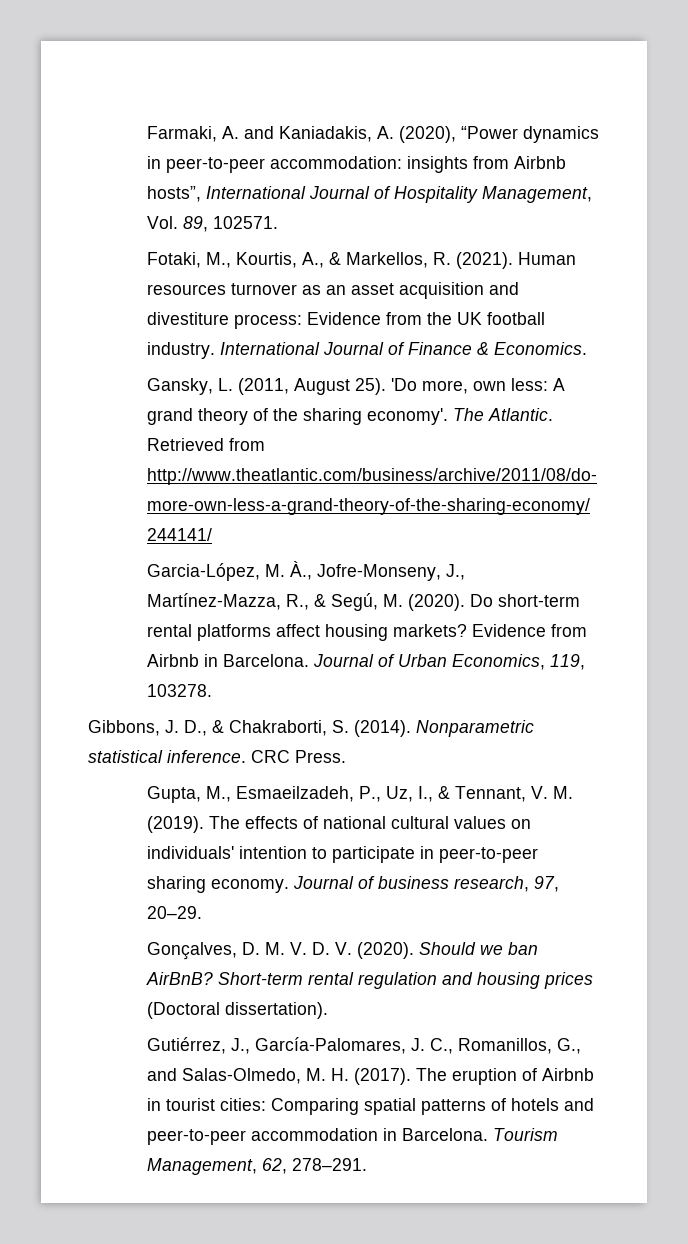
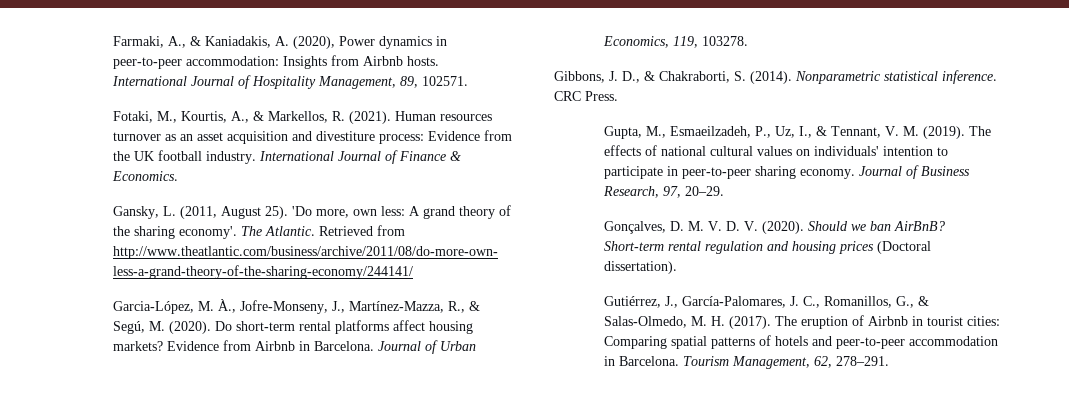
[222,126,275,139] A. and -> [167,36,201,48] A., &
[461,126,519,139] “Power -> [338,36,375,46] Power
[407,156,567,173] [147,186,202,202] insights from Airbnb hosts”, -> [282,55,439,69] Insights from Airbnb hosts.
[147,216,179,229] Vol. -> (396, 82) none
[378,876,530,892] business research, -> [920,166,970,176] [602,186,659,198] Business Research,
[147,1068,178,1081] and -> [917,296,929,306] &

